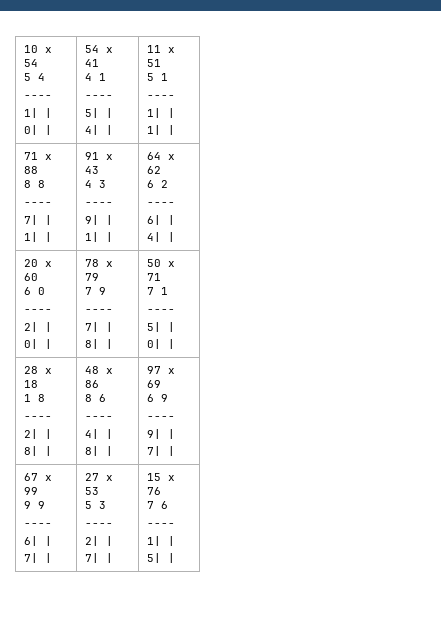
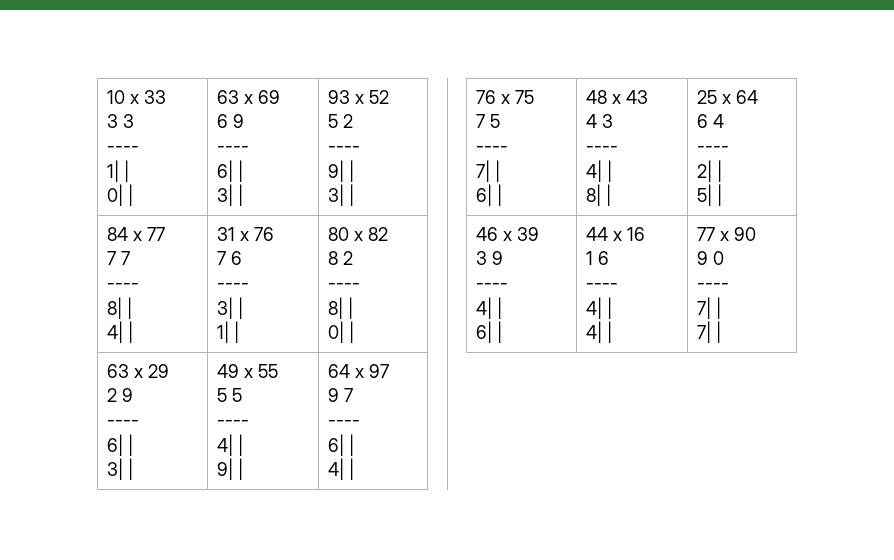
[23,59,38,67] [23,73,45,81] 54 // 5 4 -> [143,90,166,104] [106,114,134,128] 33 // 3 3
[84,45,113,53] [84,59,99,67] [84,73,106,81] [84,95,113,99] [84,108,113,118] [84,125,113,135] [146,45,175,53] [146,59,161,67] [146,73,168,81] [146,95,175,99] [146,108,175,118] [146,125,175,135] [23,152,52,160] [23,166,38,174] [23,180,45,188] [23,202,52,206] [23,215,52,225] [23,232,52,242] [84,152,113,160] [84,166,99,174] [84,180,106,188] [84,202,113,206] [84,215,113,225] [84,232,99,242] 54 x 41 // 4 1 // ---- // 5| | // 4| | | 11 x 51 // 5 1 // ---- // 1| | // 1| | // 71 x 88 // 8 8 // ---- // 7| | // 1| | | 91 x 43 // 4 3 // ---- // 9| | // 1| -> [216,90,280,104] [216,114,244,128] [216,146,249,152] [216,160,243,182] [216,184,243,206] [327,90,389,104] [327,114,353,128] [327,146,360,152] [327,160,354,182] [327,184,354,206] [106,227,165,241] [106,251,130,265] [106,283,139,289] [106,297,132,319] [106,321,133,343] [216,227,274,241] [216,251,242,265] [216,283,249,289] [216,297,243,319] [216,321,239,343] [327,227,388,241] [327,251,353,265] [327,283,360,289] [327,297,353,319] [327,321,354,343] [106,364,169,378] [106,388,133,402] [106,420,139,426] [106,434,133,456] [106,458,133,480] [216,364,278,378] [216,388,242,402] [216,420,249,426] [216,434,243,456] [216,458,233,480] 63 x 69 // 6 9 // ---- // 6| | // 3| | | 93 x 52 // 5 2 // ---- // 9| | // 3| | // 84 x 77 // 7 7 // ---- // 8| | // 4| | | 31 x 76 // 7 6 // ---- // 3| | // 1| | | 80 x 82 // 8 2 // ---- // 8| | // 0| | // 63 x 29 // 2 9 // ---- // 6| | // 3| | | 49 x 55 // 5 5 // ---- // 4| | // 9|
[146,166,161,174] [146,180,168,188] 62 // 6 2 -> [368,364,389,378] [327,388,353,402] 97 // 9 7
[23,259,52,267] [23,273,38,281] [23,287,45,295] [23,309,52,313] [23,322,52,332] [23,339,52,349] [84,259,113,267] [84,273,99,281] [84,287,106,295] [84,309,113,313] [84,322,113,332] [84,339,113,349] [146,259,175,267] [146,273,161,281] [146,287,168,295] [146,309,175,313] [146,322,175,332] [146,339,175,349] [23,366,52,374] [23,380,38,388] [23,394,45,402] [23,416,52,420] [23,429,52,439] [23,446,38,456] 20 x 60 // 6 0 // ---- // 2| | // 0| | | 78 x 79 // 7 9 // ---- // 7| | // 8| | | 50 x 71 // 7 1 // ---- // 5| | // 0| | // 28 x 18 // 1 8 // ---- // 2| | // 8| -> [475,90,534,104] [475,114,500,128] [475,146,508,152] [475,160,500,182] [475,184,492,206] 76 x 75 // 7 5 // ---- // 7| | // 6|
[84,380,99,388] [84,394,106,402] 86 // 8 6 -> [625,90,648,104] [585,114,613,128] 43 // 4 3
[146,366,175,374] [146,380,161,388] [146,394,168,402] [146,416,175,420] [146,429,175,439] [146,446,175,456] [23,473,52,481] [23,487,38,495] [23,501,45,509] [23,523,52,527] [23,536,52,546] [23,553,52,563] [84,473,113,481] [84,487,99,495] [84,501,106,509] [84,523,113,527] [84,536,113,546] [84,553,113,563] [146,473,175,481] [146,487,161,495] [146,501,168,509] [146,523,175,527] [146,536,175,546] [146,553,175,563] 97 x 69 // 6 9 // ---- // 9| | // 7| | // 67 x 99 // 9 9 // ---- // 6| | // 7| | | 27 x 53 // 5 3 // ---- // 2| | // 7| | | 15 x 76 // 7 6 // ---- // 1| | // 5| | -> [696,90,758,104] [696,114,724,128] [696,146,729,152] [696,160,722,182] [696,184,722,206] [475,227,539,241] [475,251,503,265] [475,283,508,289] [475,297,502,319] [475,321,502,343] [585,227,645,241] [585,251,609,265] [585,283,618,289] [585,297,612,319] [585,321,612,343] [696,227,756,241] [696,251,724,265] [696,283,729,289] [696,297,721,319] [696,321,721,343] 25 x 64 // 6 4 // ---- // 2| | // 5| | // 46 x 39 // 3 9 // ---- // 4| | // 6| | | 44 x 16 // 1 6 // ---- // 4| | // 4| | | 77 x 90 // 9 0 // ---- // 7| | // 7| |

